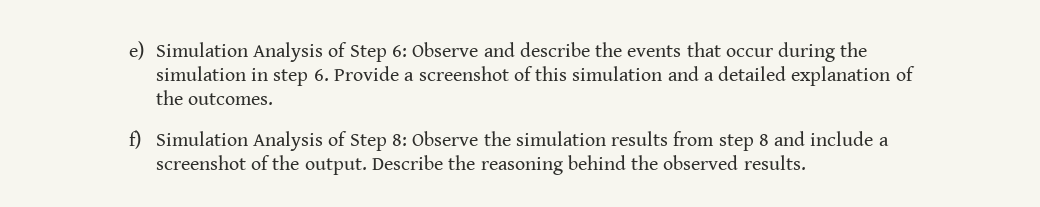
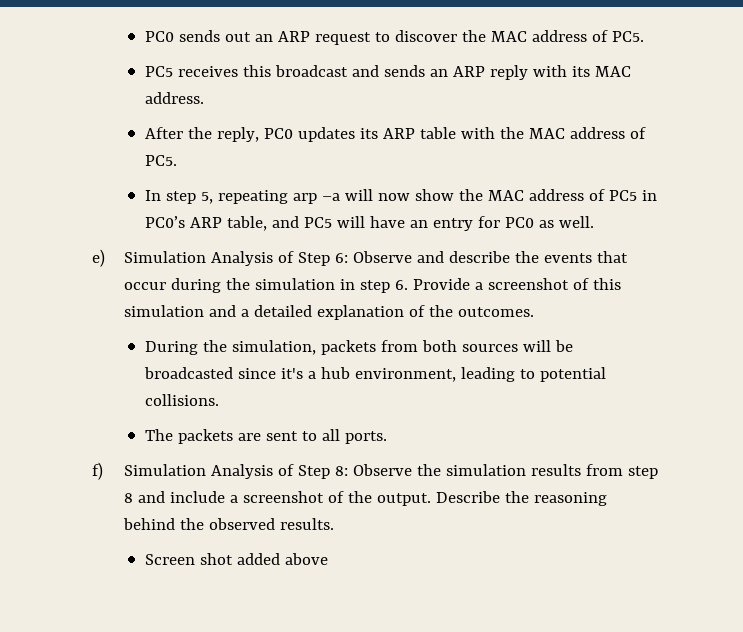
(128, 50) none -> [144,30,644,45] [144,65,631,80] [144,92,204,104] [144,127,646,142] [144,155,177,166] [144,189,657,204] [144,216,594,231] PC0 sends out an ARP request to discover the MAC address of PC5. // PC5 receives this broadcast and sends an ARP reply with its MAC address. // After the reply, PC0 updates its ARP table with the MAC address of PC5. // In step 5, repeating arp –a will now show the MAC address of PC5 in PC0’s ARP table, and PC5 will have an entry for PC0 as well. //
(274, 99) none -> [144,340,573,355] [143,367,606,382] [144,394,219,406] [144,429,387,444] // During the simulation, packets from both sources will be broadcasted since it's a hub environment, leading to potential collisions. // The packets are sent to all ports.
(806, 162) none -> [144,553,328,565] // Screen shot added above

